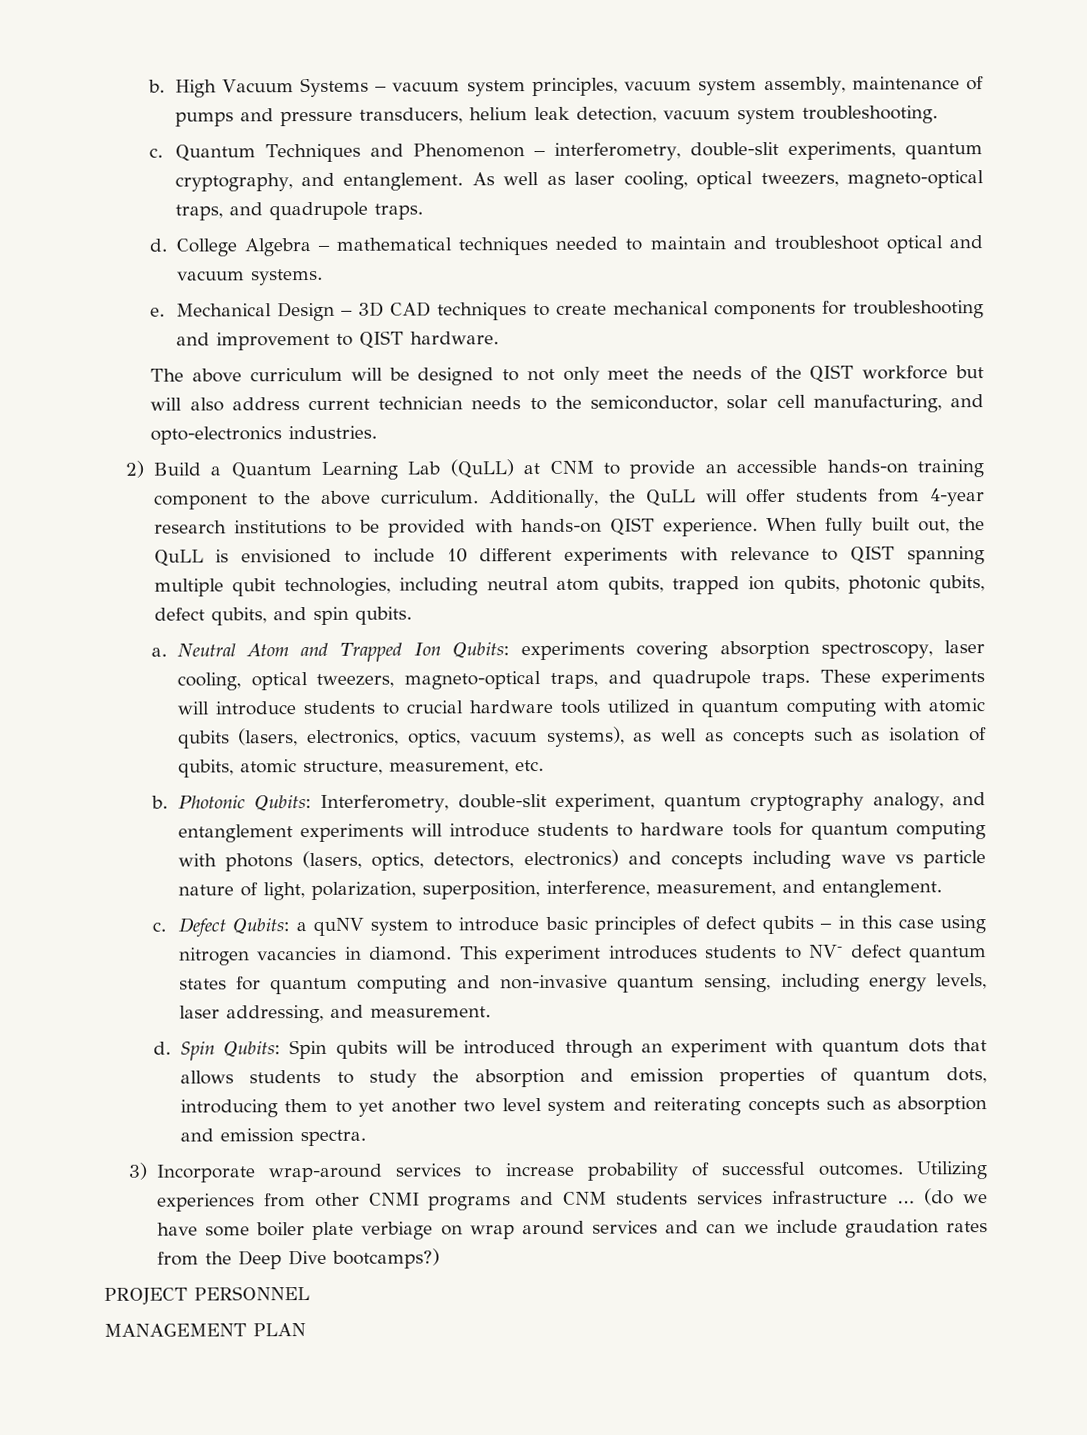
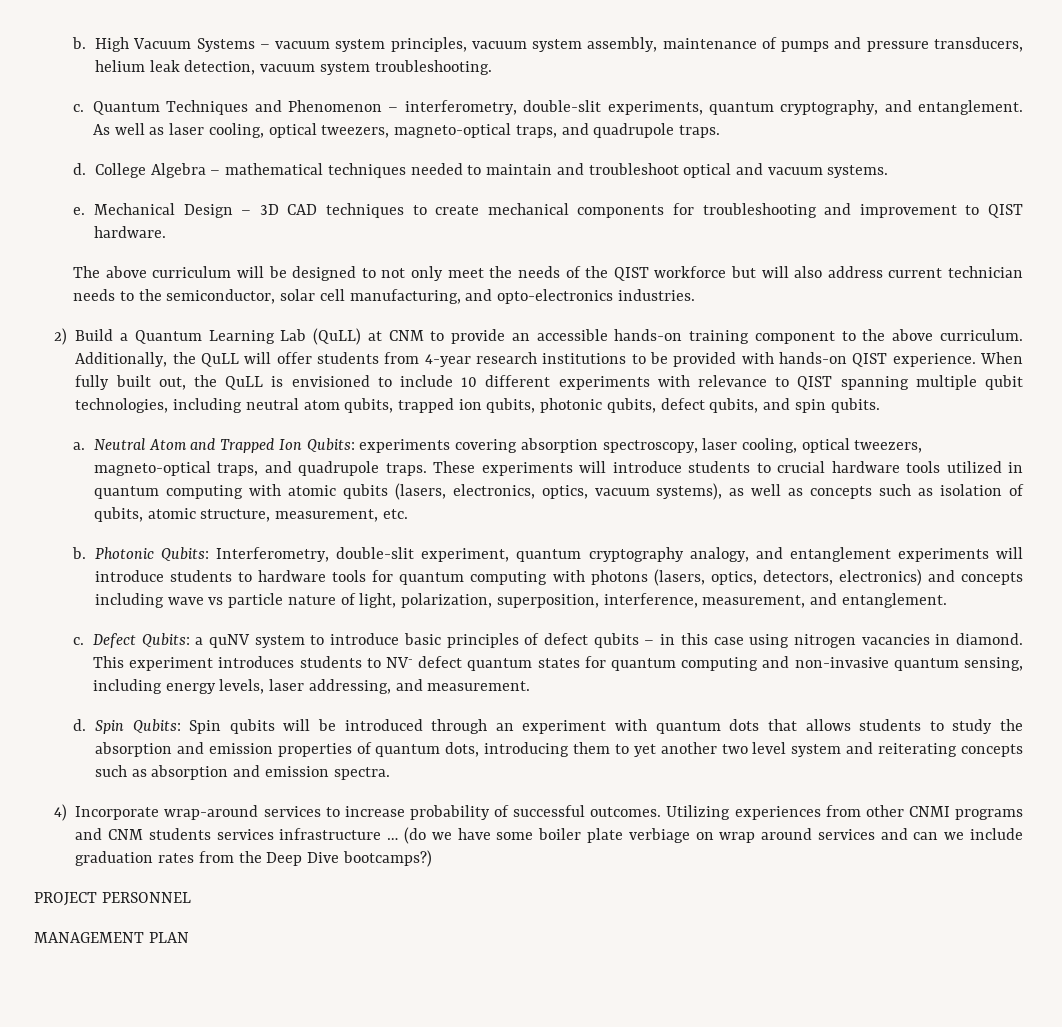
[128,1162,149,1180] 3) -> [53,804,67,821] 4)
[844,1219,939,1238] graudation -> [75,851,154,866] graduation

